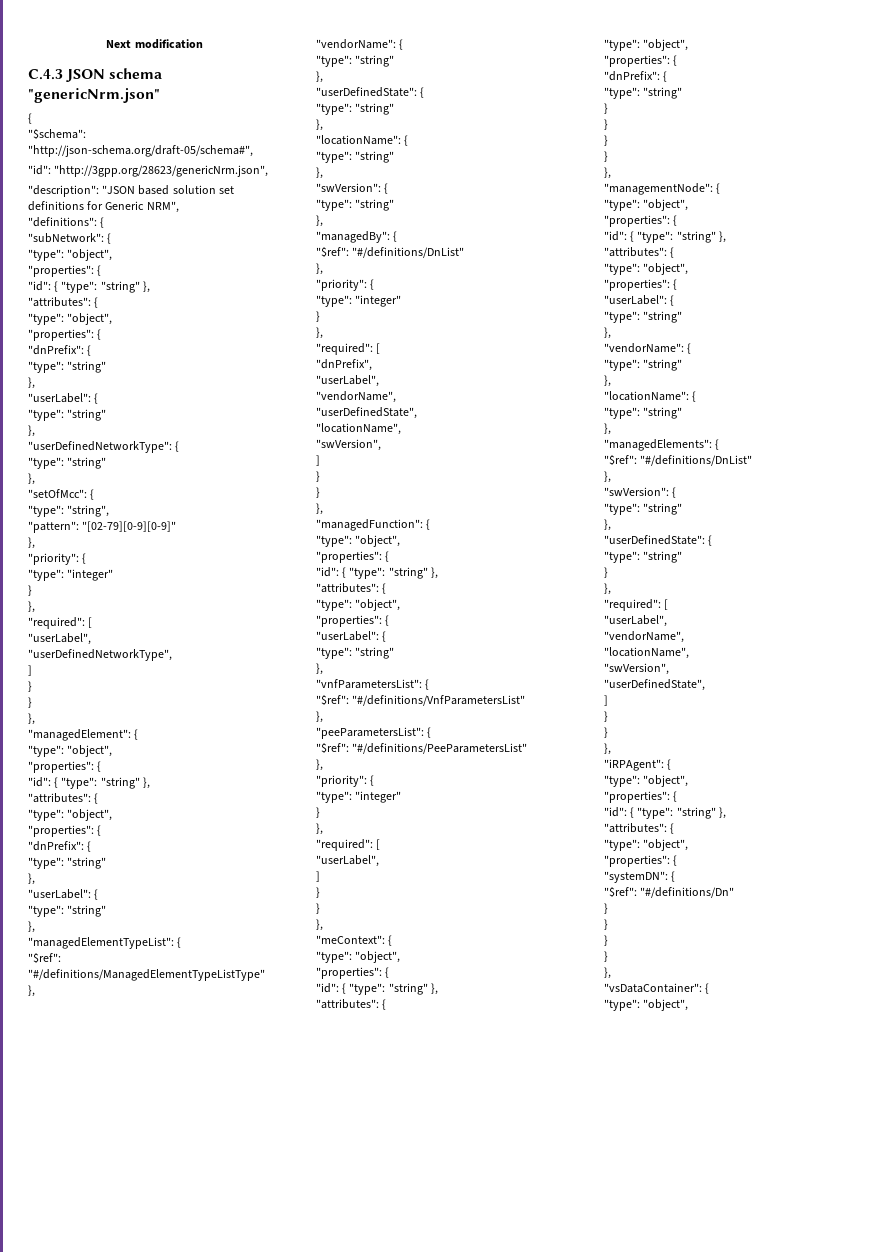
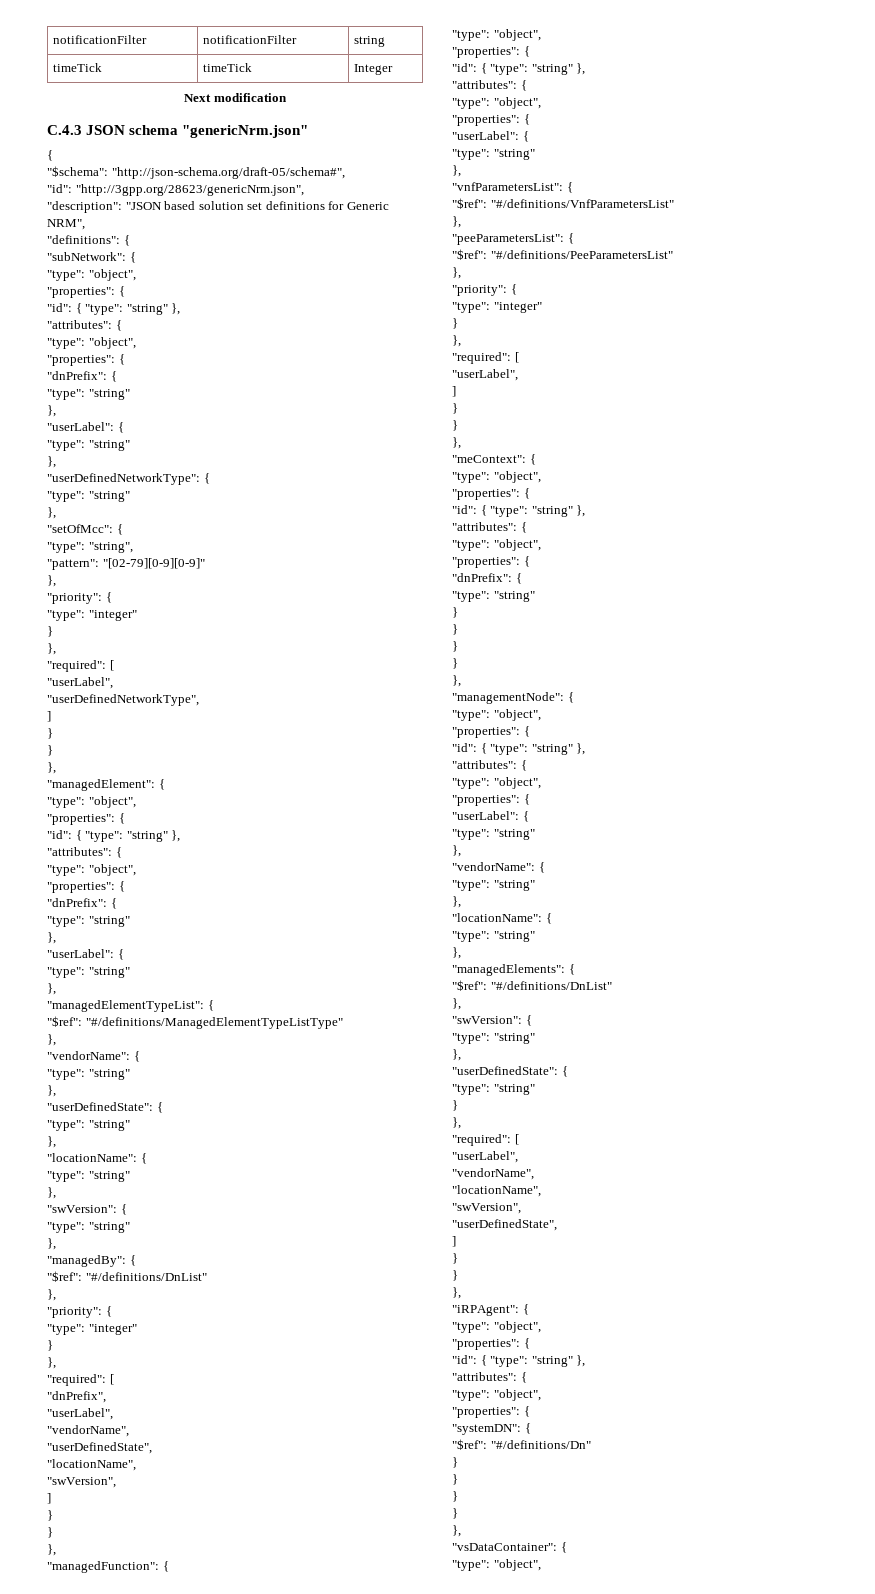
(106, 44) none -> [53,35,148,44] [203,35,298,44] [354,36,386,47] [53,63,103,72] [203,63,253,72] [354,64,394,75] notificationFilter | notificationFilter | string // timeTick | timeTick | Integer //

